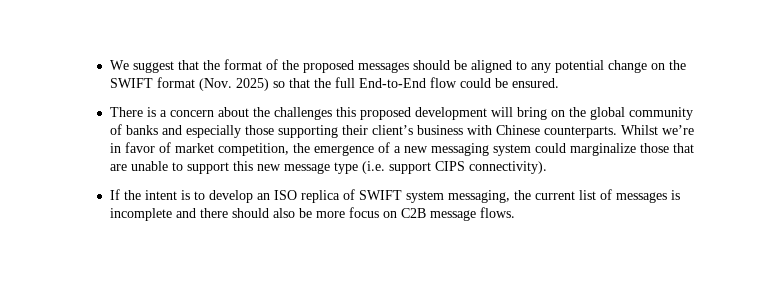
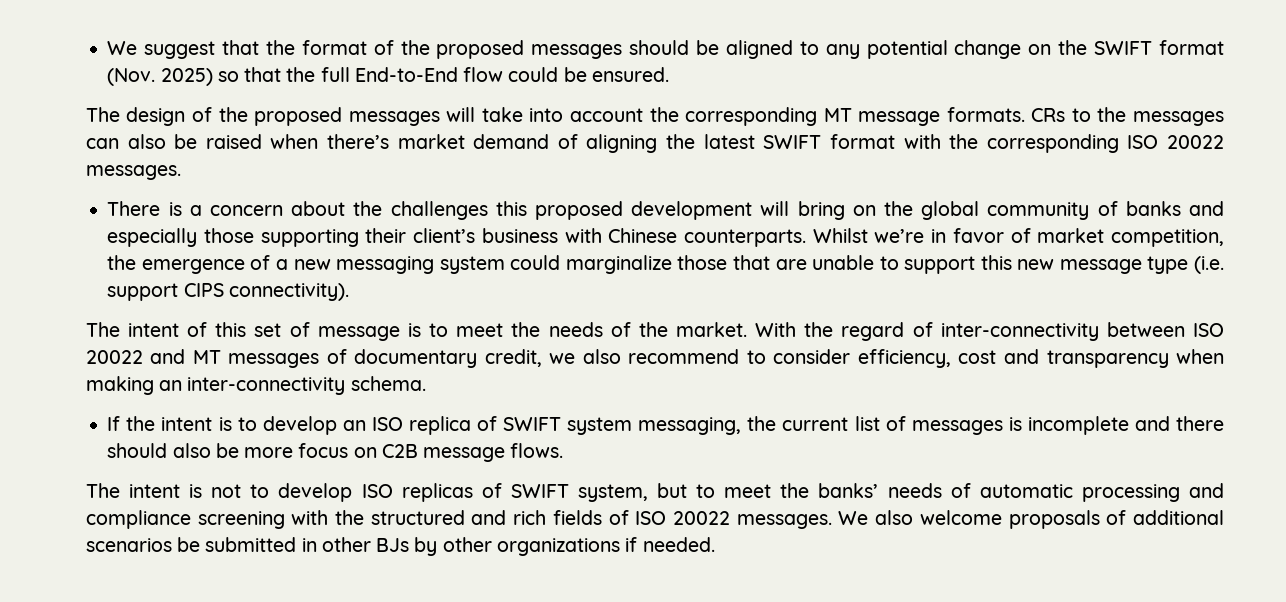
(559, 83) none -> [85,107,1224,126] [85,134,1225,153] [85,165,181,180] // The design of the proposed messages will take into account the corresponding MT message formats. CRs to the messages can also be raised when there’s market demand of aligning the latest SWIFT format with the corresponding ISO 20022 messages.
(547, 167) none -> [85,322,1224,341] [85,349,1224,368] [85,376,426,395] // The intent of this set of message is to meet the needs of the market. With the regard of inter-connectivity between ISO 20022 and MT messages of documentary credit, we also recommend to consider efficiency, cost and transparency when making an inter-connectivity schema.
(515, 212) none -> [85,483,1224,502] [85,510,1224,529] [85,537,715,556] // The intent is not to develop ISO replicas of SWIFT system, but to meet the banks’ needs of automatic processing and compliance screening with the structured and rich fields of ISO 20022 messages. We also welcome proposals of additional scenarios be submitted in other BJs by other organizations if needed.

